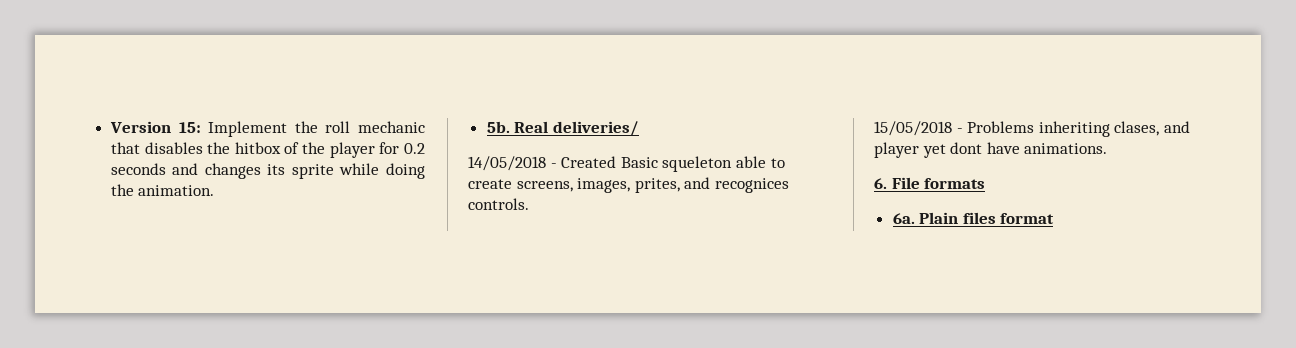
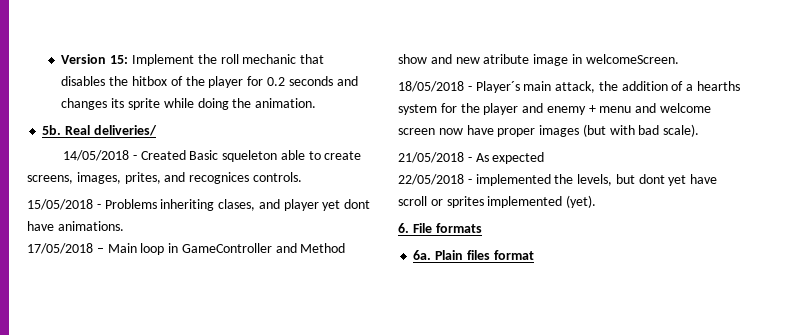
(1108, 148) none -> [27,243,346,255] [398,54,679,66] [398,81,741,93] [398,103,712,115] [398,124,700,137] [398,152,545,164] [398,174,718,186] [398,195,597,208] // 17/05/2018 – Main loop in GameController and Method show and new atribute image in welcomeScreen. // 18/05/2018 - Player´s main attack, the addition of a hearths system for the player and enemy + menu and welcome screen now have proper images (but with bad scale). // 21/05/2018 - As expected // 22/05/2018 - implemented the levels, but dont yet have scroll or sprites implemented (yet).

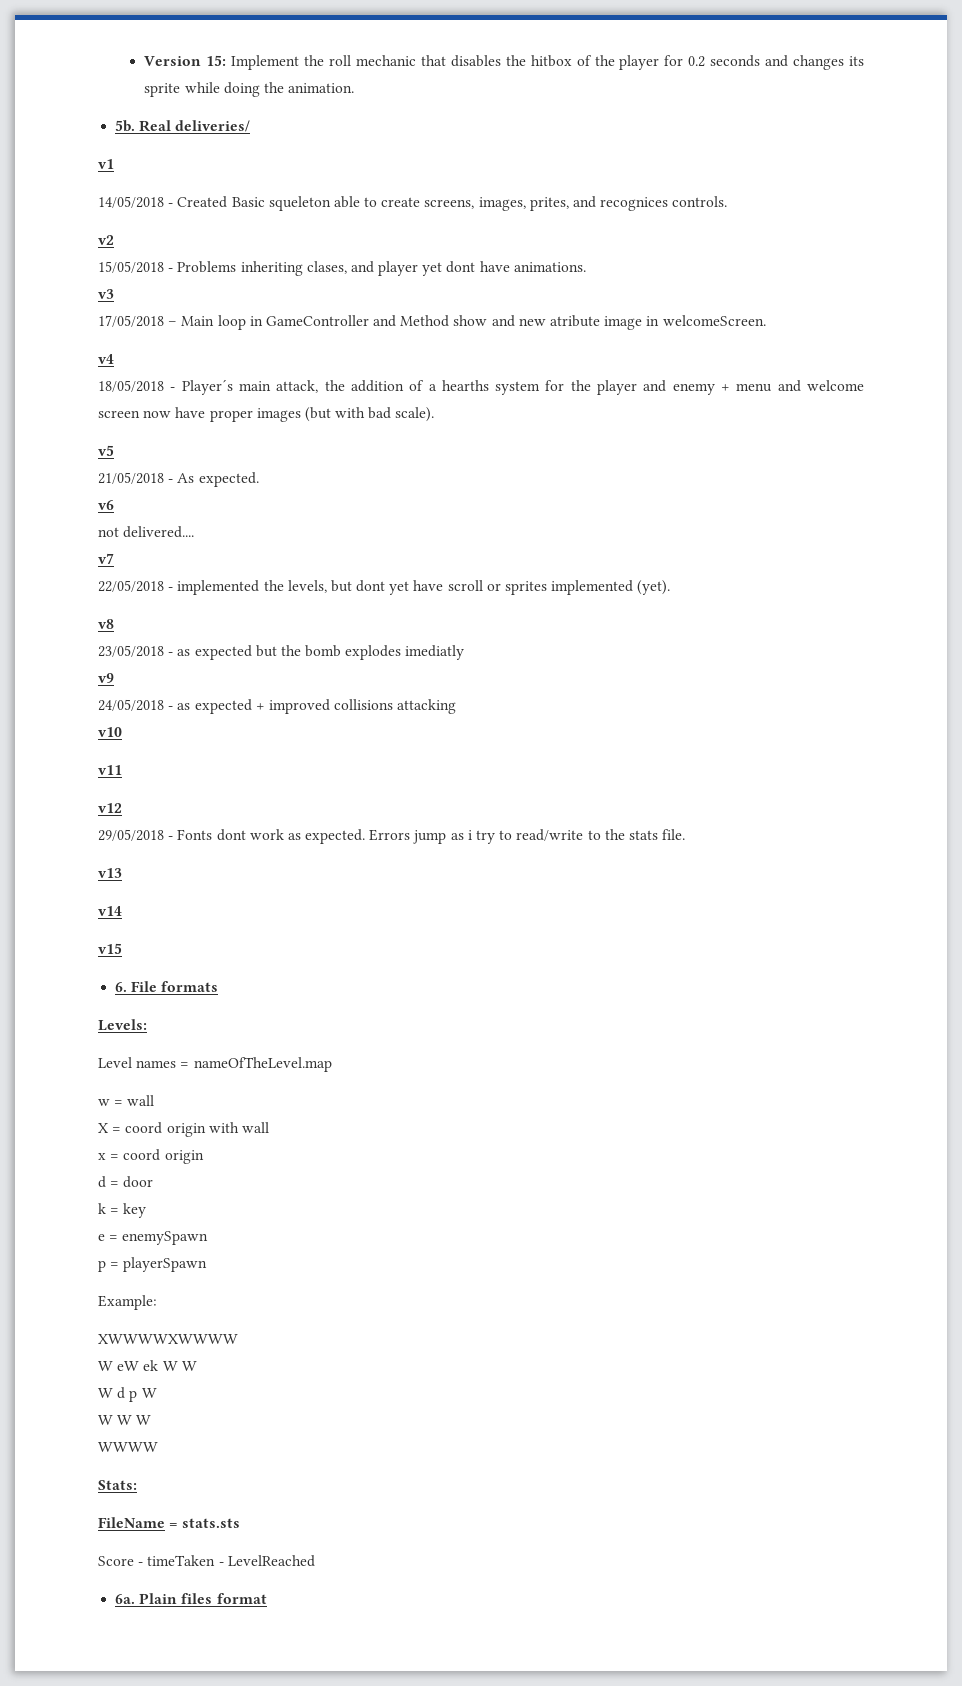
(157, 130) none -> [98,159,114,169] // v1
(302, 177) none -> [98,235,114,245] // v2
(124, 226) none -> [98,289,114,299] // v3
(679, 59) none -> [98,354,114,364] // v4
(700, 130) none -> [98,445,114,456] // v5
[492,152,545,164] expected -> [198,472,259,487] [98,500,114,510] [98,526,195,538] [98,553,114,564] expected. // v6 // not delivered.... // v7
[398,223,482,233] 6. File formats -> [98,619,114,629] [98,645,465,660] [98,673,114,683] [98,699,457,714] [98,727,122,737] [98,765,122,775] [98,803,122,813] [98,829,686,844] [98,868,122,878] [98,906,122,916] [98,943,122,954] [115,981,219,992] [98,1019,147,1031] [98,1057,332,1072] [98,1095,155,1106] [98,1122,269,1137] [98,1149,204,1164] [98,1176,154,1188] [98,1203,147,1218] [98,1231,209,1245] [98,1257,208,1272] [98,1295,157,1310] [98,1334,238,1344] [98,1360,197,1371] [98,1387,157,1402] [98,1415,152,1425] [98,1442,158,1452] [98,1480,137,1490] [98,1517,241,1528] [98,1555,315,1567] v8 // 23/05/2018 - as expected but the bomb explodes imediatly // v9 // 24/05/2018 - as expected + improved collisions attacking // v10 // v11 // v12 // 29/05/2018 - Fonts dont work as expected. Errors jump as i try to read/write to the stats file. // v13 // v14 // v15 // 6. File formats // Levels: // Level names = nameOfTheLevel.map // w = wall // X = coord origin with wall // x = coord origin // d = door // k = key // e = enemySpawn // p = playerSpawn // Example: // XWWWWXWWWW // W eW ek W W // W d p W // W W W // WWWW // Stats: // FileName = stats.sts // Score - timeTaken - LevelReached

